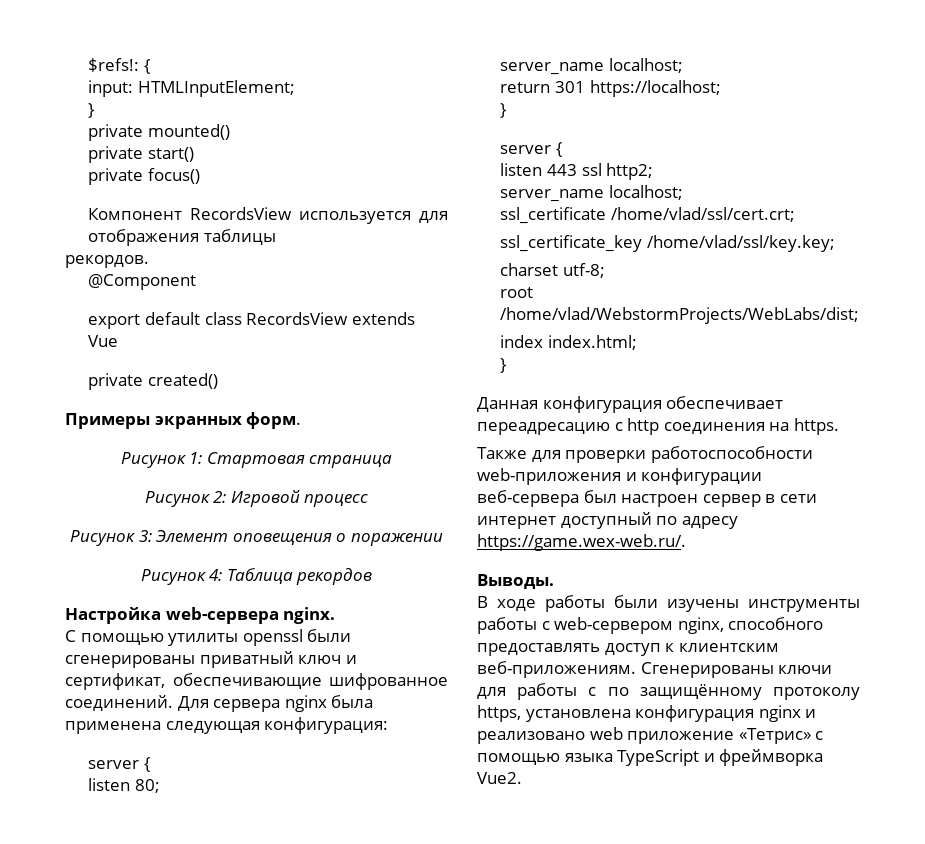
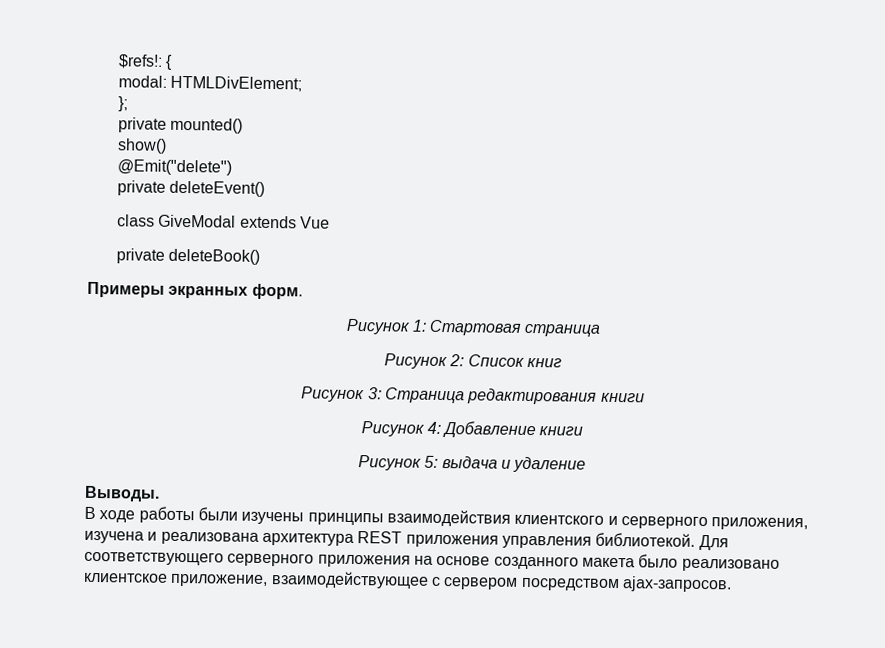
[88,80,295,97] [88,103,95,118] input: HTMLInputElement; // } -> [117,75,303,92] [117,96,128,112] modal: HTMLDivElement; // };
[88,146,194,163] [88,168,200,185] [88,207,448,224] [88,229,276,246] [65,255,149,268] [88,274,197,290] [88,312,349,329] private start() // private focus() // Компонент RecordsView используется для отображения таблицы // рекордов. // @Component // export default class RecordsView -> [116,138,167,154] [116,159,232,176] [116,180,266,197] [116,214,237,228] show() // @Emit("delete") // private deleteEvent() // class GiveModal
[147,373,218,389] created() -> [168,248,261,265] deleteBook()
[230,490,369,507] Игровой процесс -> [467,354,562,368] Список книг
[156,530,443,546] [140,568,373,585] [65,607,336,624] [65,629,352,646] [65,651,357,668] [65,673,448,690] [65,695,374,712] [65,717,389,734] [88,757,150,772] [88,778,160,793] [500,58,683,75] [500,80,721,97] [500,103,507,118] [500,142,562,157] [500,163,654,180] [500,185,683,202] [500,207,795,224] [500,235,835,252] [500,263,605,278] [500,287,534,298] [500,307,860,324] [500,335,637,350] [500,358,507,373] [477,396,784,413] [477,418,839,435] [477,446,813,463] [477,468,763,485] [477,490,817,507] [477,512,738,529] [477,534,686,551] Элемент оповещения о поражении // Рисунок 4: Таблица рекордов // Настройка web-сервера nginx. // С помощью утилиты openssl были сгенерированы приватный ключ и сертификат, обеспечивающие шифрованное соединений. Для сервера nginx была применена следующая конфигурация: // server { // listen 80; // server_name localhost; // return 301 https://localhost; // } // server { // listen 443 ssl http2; // server_name localhost; // ssl_certificate /home/vlad/ssl/cert.crt; // ssl_certificate_key /home/vlad/ssl/key.key; // charset utf-8; // root /home/vlad/WebstormProjects/WebLabs/dist; // index index.html; // } // Данная конфигурация обеспечивает переадресацию с http соединения на https. // Также для проверки работоспособности web-приложения и конфигурации веб-сервера был настроен сервер в сети интернет доступный по адресу https://game.wex-web.ru/. -> [385,387,645,405] [360,421,584,439] [357,455,587,473] Страница редактирования книги // Рисунок 4: Добавление книги // Рисунок 5: выдача и удаление
[748,599,860,612] [477,617,824,634] [477,643,779,656] [477,661,833,678] [477,683,860,700] [477,705,817,722] [477,727,824,744] [477,749,824,766] [477,772,522,784] инструменты работы с web-сервером nginx, способного предоставлять доступ к клиентским веб-приложениям. Сгенерированы ключи для работы с по защищённому протоколу https, установлена конфигурация nginx и реализовано web приложение «Тетрис» с помощью языка TypeScript и фреймворка Vue2. -> [307,509,809,531] [84,530,729,551] [84,551,780,572] [84,571,732,593] принципы взаимодействия клиентского и серверного приложения, изучена и реализована архитектура REST приложения управления библиотекой. Для соответствующего серверного приложения на основе созданного макета было реализовано клиентское приложение, взаимодействующее с сервером посредством ajax-запросов.

